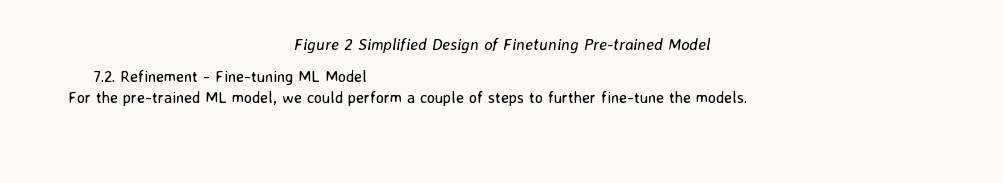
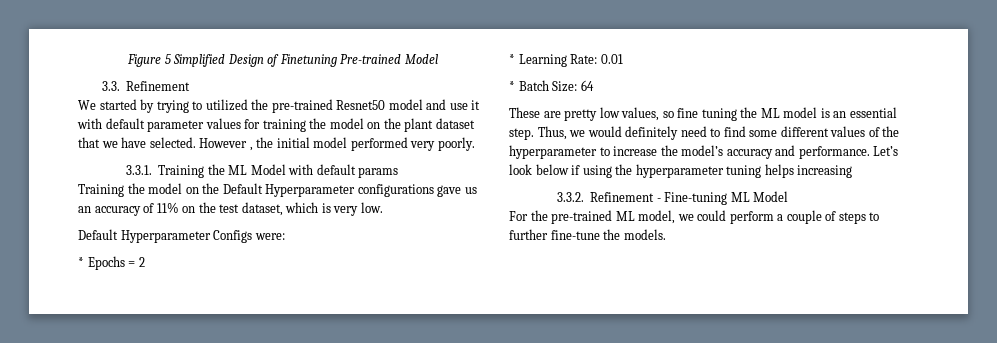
[343,39,353,50] 2 -> [164,54,171,64] 5
[92,71,115,82] 7.2. -> [101,81,191,91] [78,99,481,113] [77,118,475,132] [78,137,475,151] [125,164,399,178] [78,183,477,197] [78,202,383,216] [78,229,285,243] [78,256,145,270] [509,54,623,67] [509,80,594,92] [509,107,897,121] [509,126,900,140] [509,145,899,159] [509,164,853,178] [556,192,584,202] 3.3. Refinement // We started by trying to utilized the pre-trained Resnet50 model and use it with default parameter values for training the model on the plant dataset that we have selected. However , the initial model performed very poorly. // 3.3.1. Training the ML Model with default params // Training the model on the Default Hyperparameter configurations gave us an accuracy of 11% on the test dataset, which is very low. // Default Hyperparameter Configs were: // * Epochs = 2 // * Learning Rate: 0.01 // * Batch Size: 64 // These are pretty low values, so fine tuning the ML model is an essential step. Thus, we would definitely need to find some different values of the hyperparameter to increase the model’s accuracy and performance. Let’s look below if using the hyperparameter tuning helps increasing // 3.3.2.

